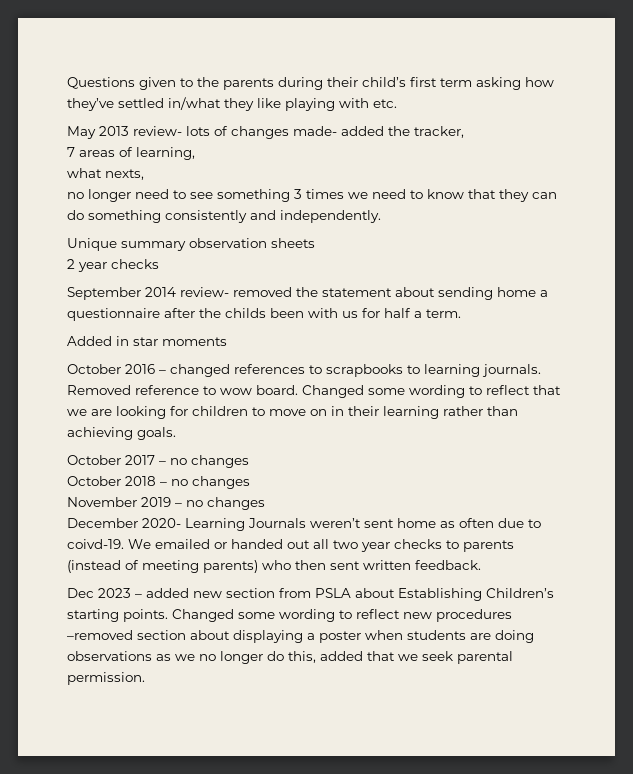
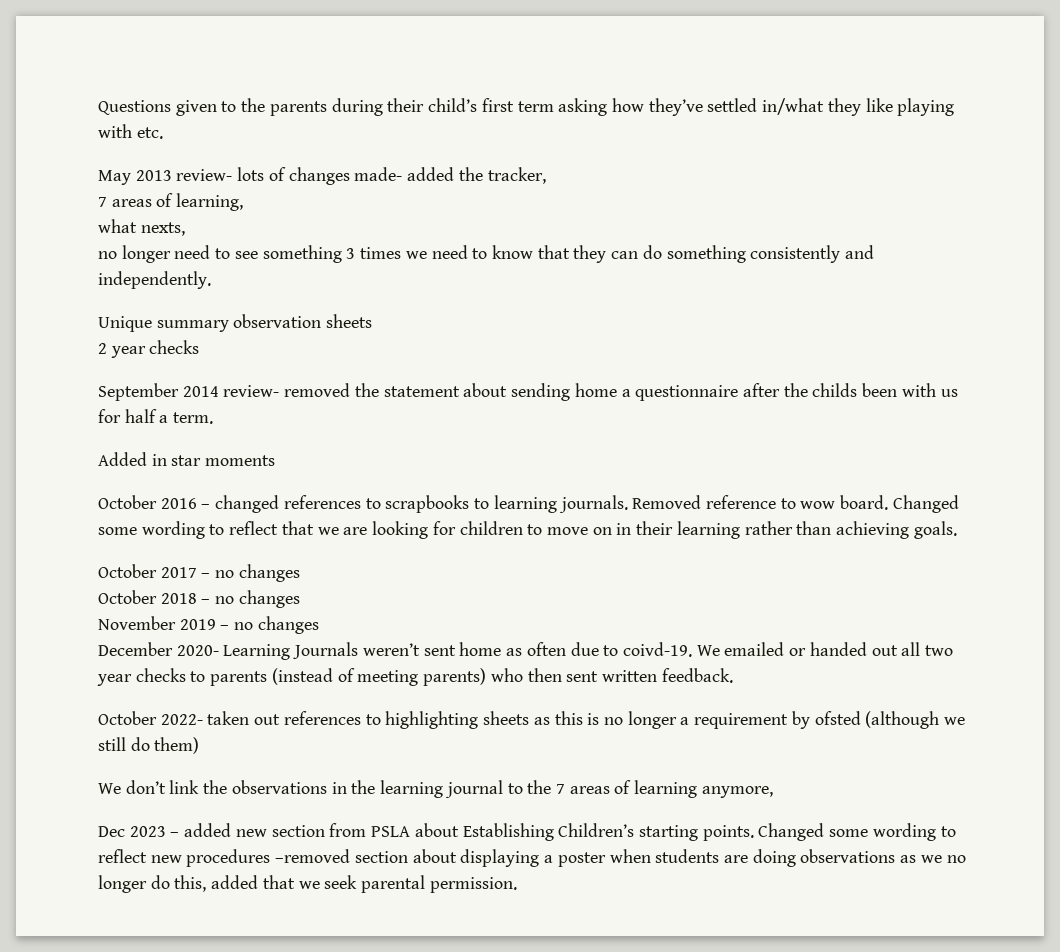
(481, 565) none -> [98,711,966,729] [98,737,200,754] [98,780,773,798] // October 2022- taken out references to highlighting sheets as this is no longer a requirement by ofsted (although we still do them) // We don’t link the observations in the learning journal to the 7 areas of learning anymore,

